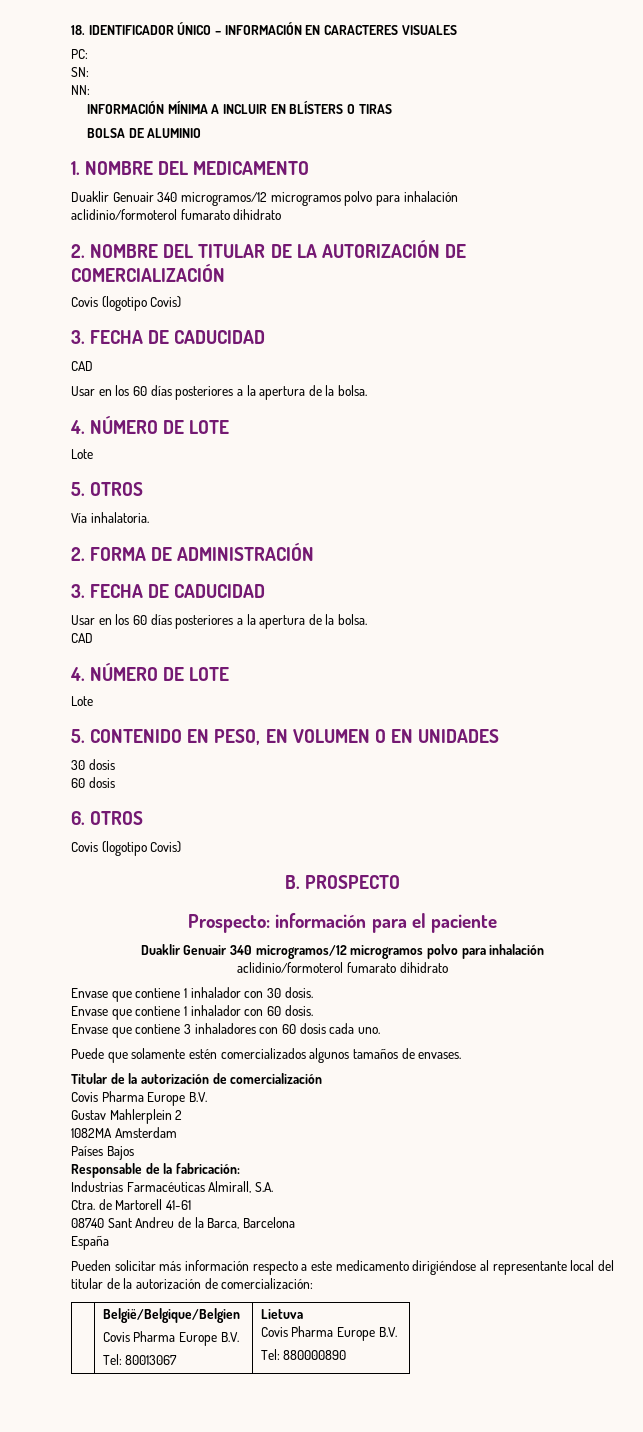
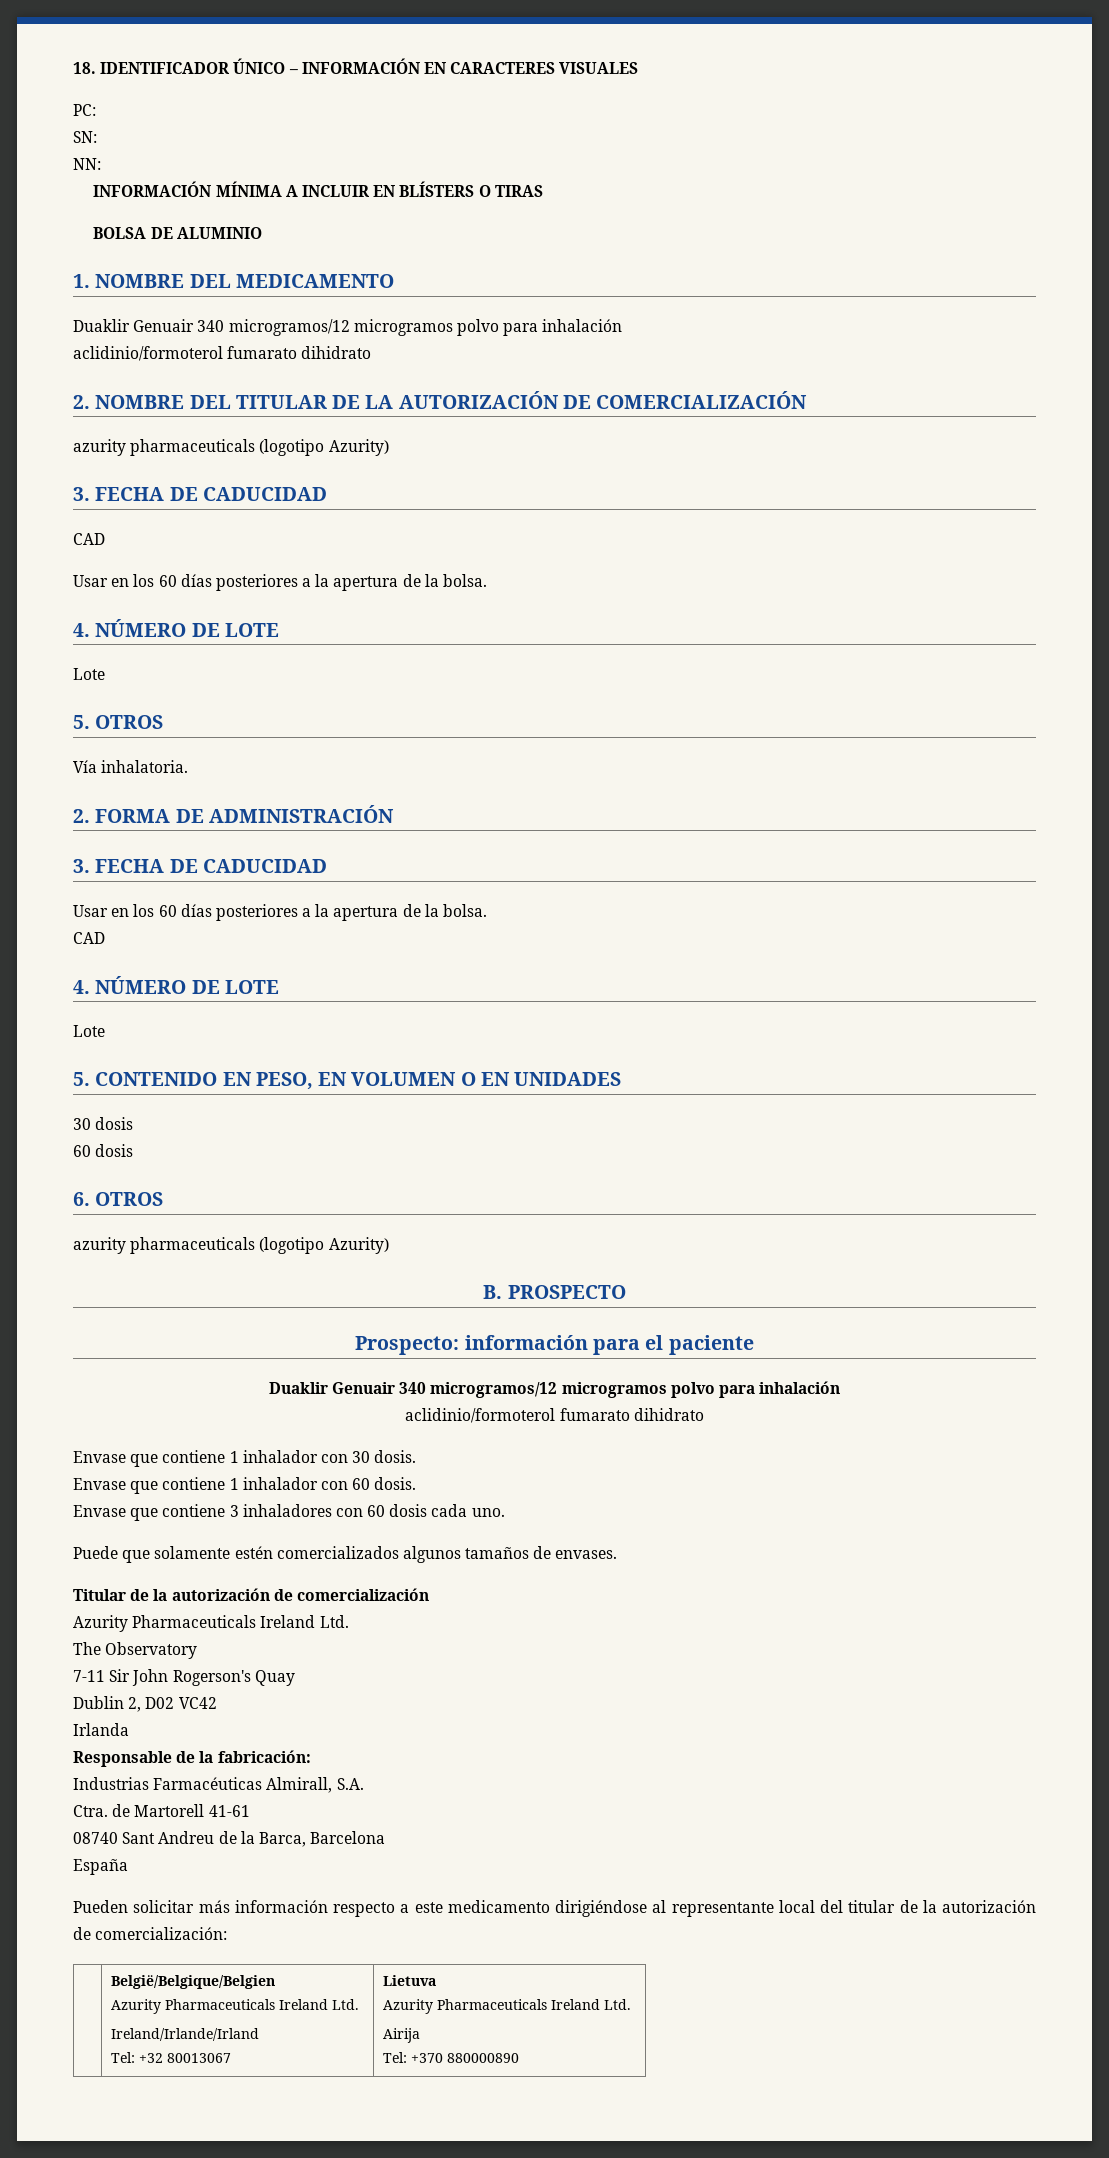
[71,296,182,311] Covis (logotipo Covis) -> [73,439,389,456] azurity pharmaceuticals (logotipo Azurity)
[71,841,182,856] Covis (logotipo Covis) -> [73,1237,389,1254] azurity pharmaceuticals (logotipo Azurity)
[71,1091,207,1106] [71,1109,183,1124] [71,1127,177,1138] [71,1146,134,1160] Covis Pharma Europe B.V. // Gustav Mahlerplein 2 // 1082MA Amsterdam // Países Bajos -> [73,1615,349,1632] [73,1642,198,1659] [73,1669,295,1686] [73,1696,217,1712] [73,1723,129,1736] Azurity Pharmaceuticals Ireland Ltd. // The Observatory // 7-11 Sir John Rogerson's Quay // Dublin 2, D02 VC42 // Irlanda
[102,1331,239,1346] [102,1354,122,1365] Covis Pharma Europe B.V. // Tel: -> [111,1999,360,2014] [111,2028,260,2041] [111,2052,164,2063] Azurity Pharmaceuticals Ireland Ltd. // Ireland/Irlande/Irland // Tel: +32
[260,1326,397,1341] [260,1349,280,1360] Covis Pharma Europe B.V. // Tel: -> [383,1999,632,2014] [383,2028,421,2043] [383,2052,444,2063] Azurity Pharmaceuticals Ireland Ltd. // Airija // Tel: +370

